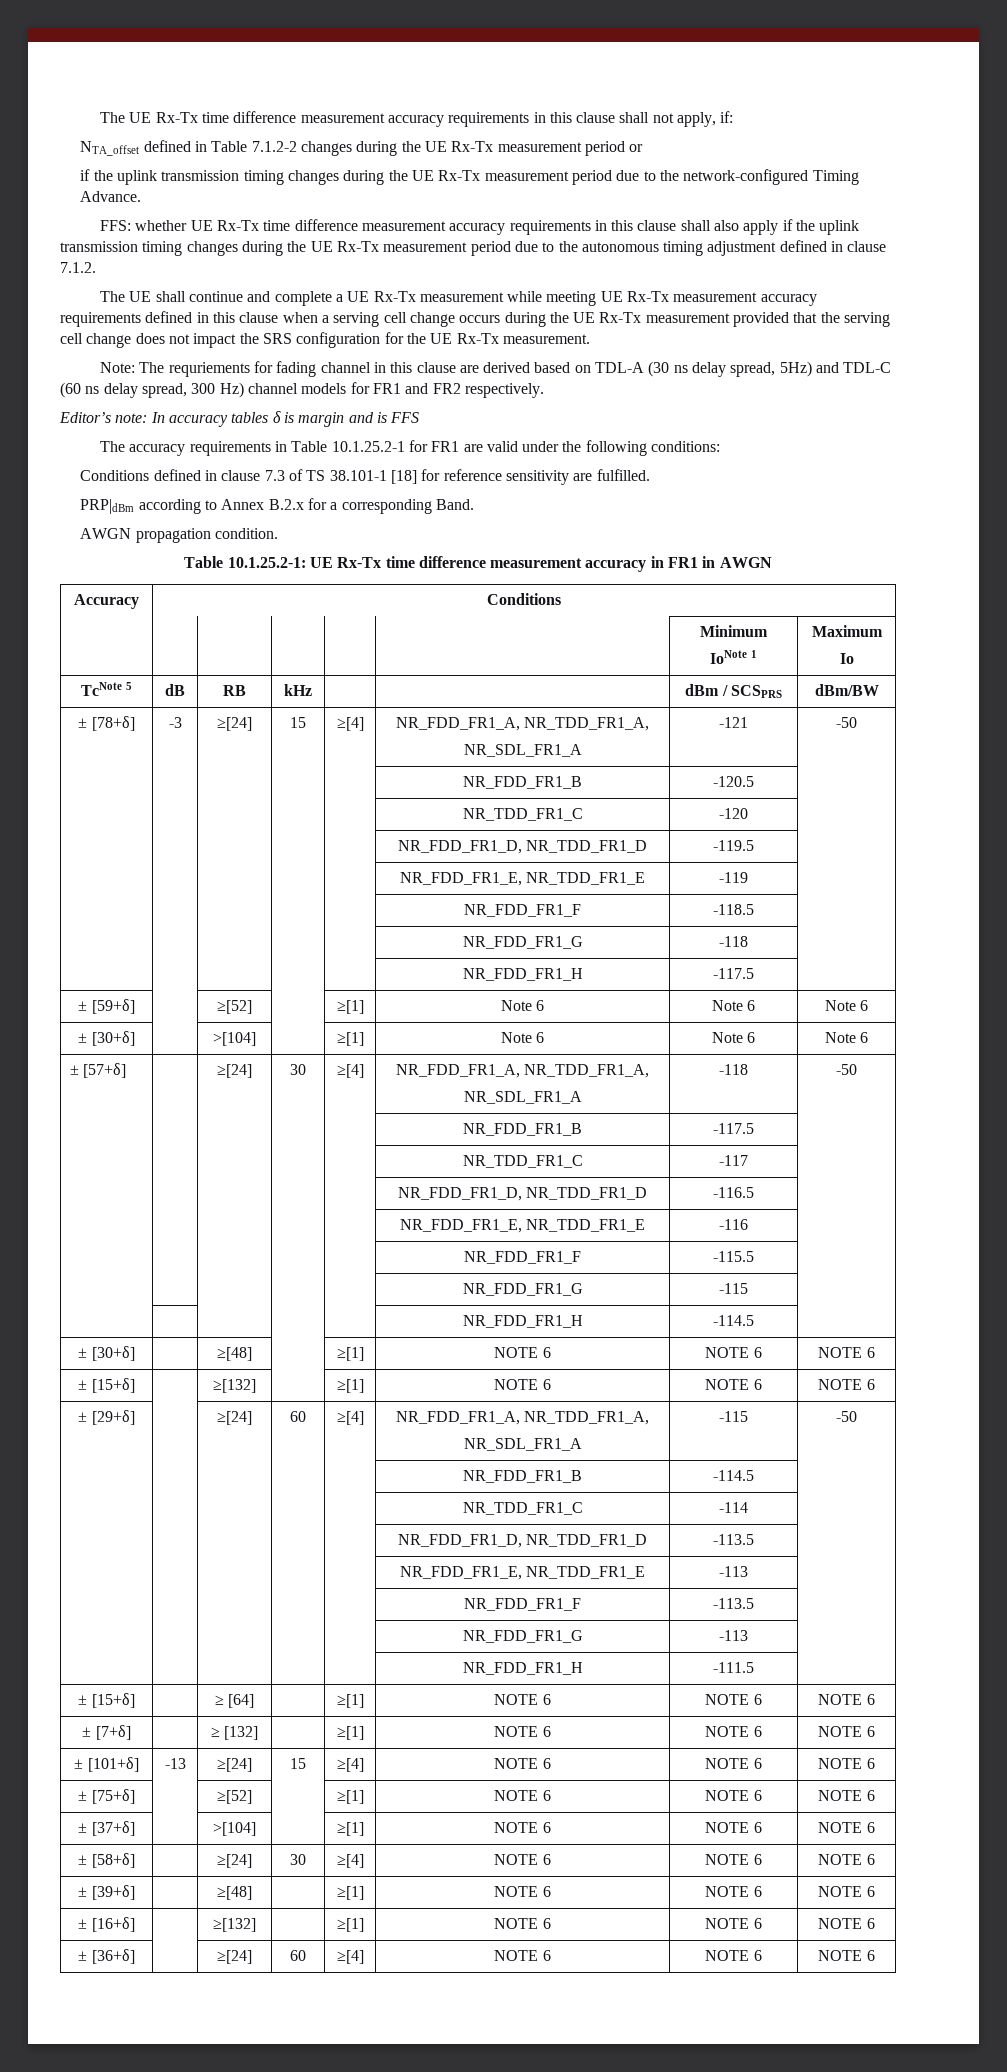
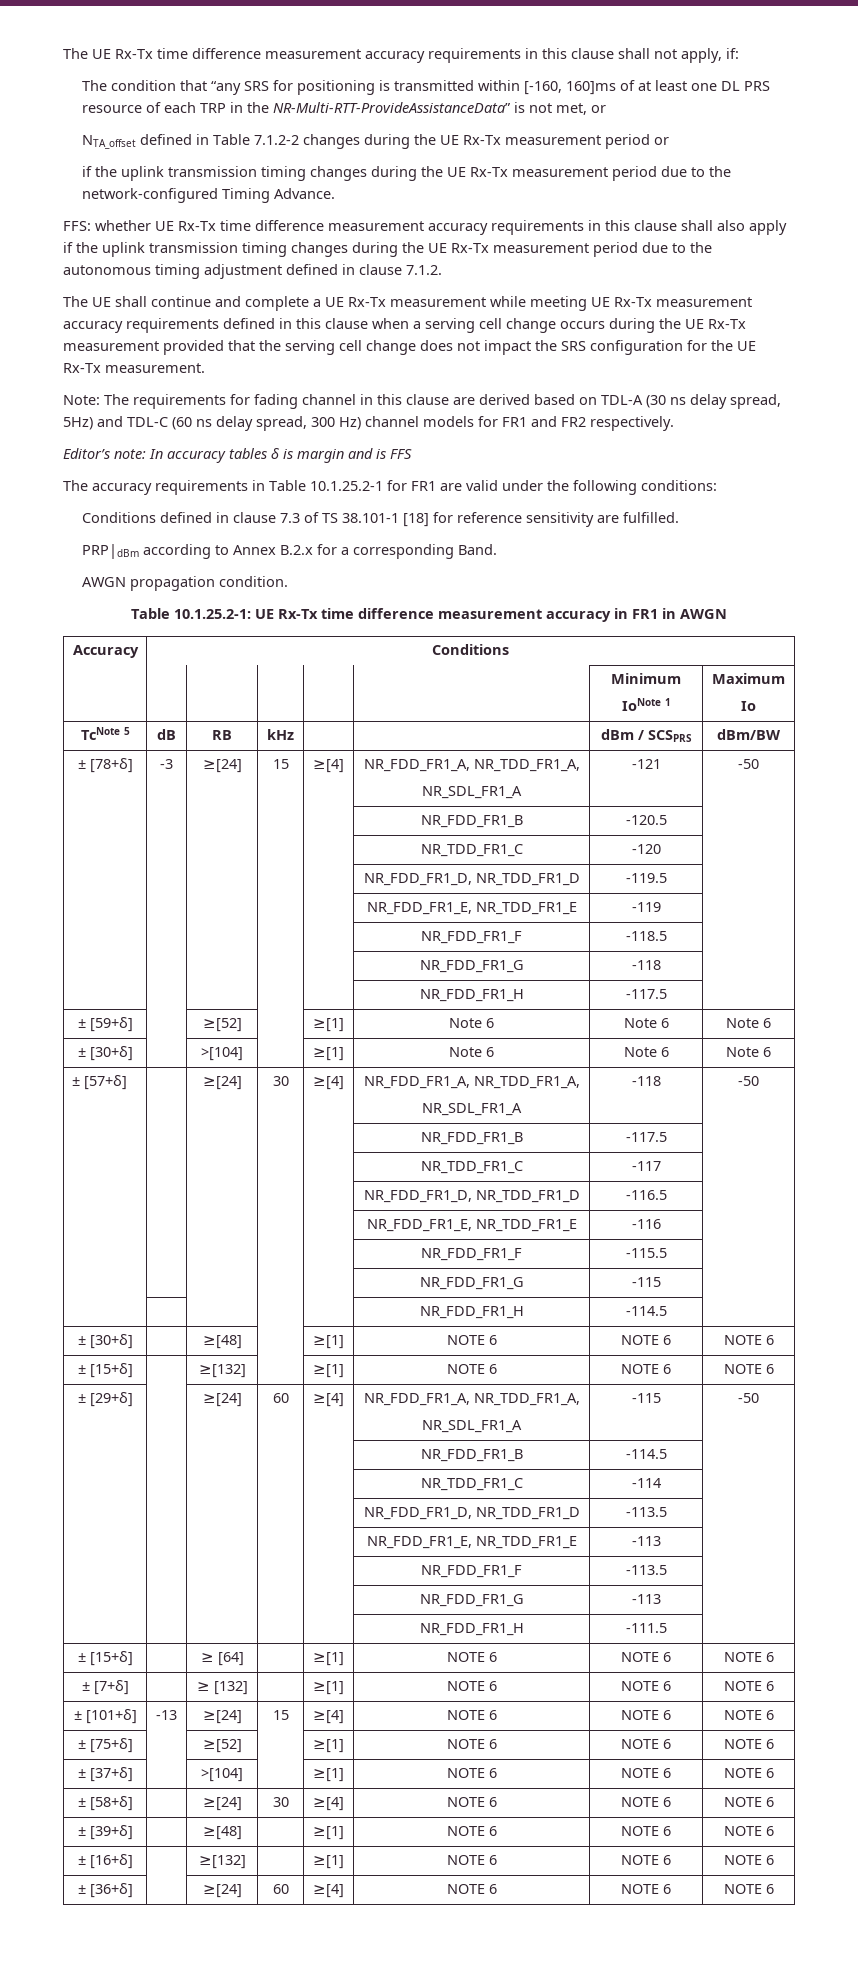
(734, 117) none -> [82,80,771,95] [82,102,607,115] // The condition that “any SRS for positioning is transmitted within [-160, 160]ms of at least one DL PRS resource of each TRP in the NR-Multi-RTT-ProvideAssistanceData” is not met, or
[168,362,250,377] requriements -> [133,394,226,409] requirements

